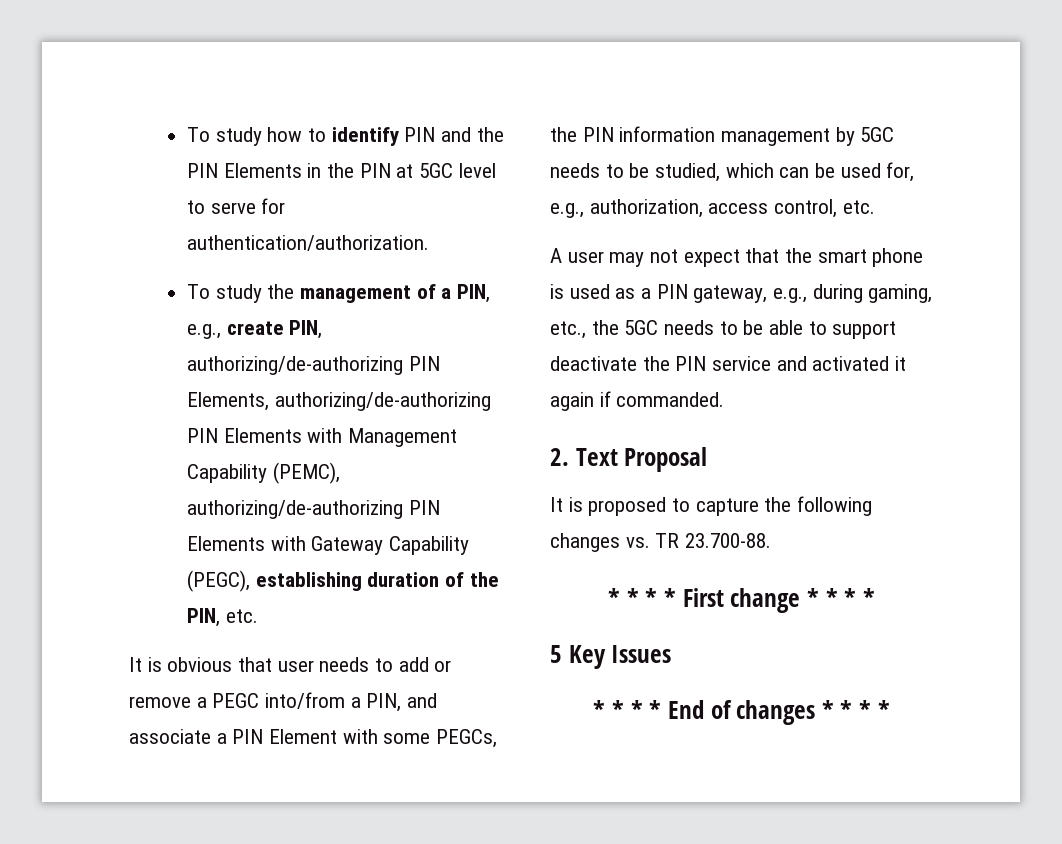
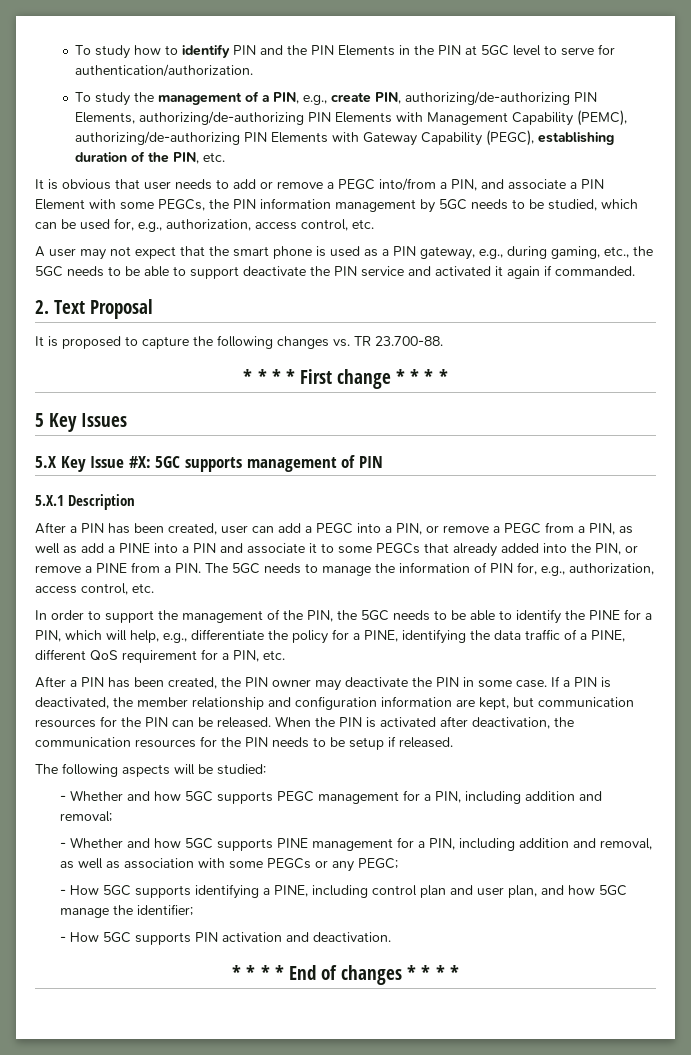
(672, 654) none -> [35,455,383,472] [35,494,136,510] [35,522,633,535] [35,543,638,557] [35,562,654,576] [35,583,154,595] [35,609,652,624] [35,629,625,644] [35,649,285,663] [35,676,611,691] [35,696,634,710] [35,716,574,729] [35,736,453,750] [35,763,266,777] [59,790,602,804] [59,811,112,822] [59,837,652,851] [59,858,398,872] [59,884,627,899] [59,904,193,918] [59,932,391,945] // 5.X Key Issue #X: 5GC supports management of PIN // 5.X.1 Description // After a PIN has been created, user can add a PEGC into a PIN, or remove a PEGC from a PIN, as well as add a PINE into a PIN and associate it to some PEGCs that already added into the PIN, or remove a PINE from a PIN. The 5GC needs to manage the information of PIN for, e.g., authorization, access control, etc. // In order to support the management of the PIN, the 5GC needs to be able to identify the PINE for a PIN, which will help, e.g., differentiate the policy for a PINE, identifying the data traffic of a PINE, different QoS requirement for a PIN, etc. // After a PIN has been created, the PIN owner may deactivate the PIN in some case. If a PIN is deactivated, the member relationship and configuration information are kept, but communication resources for the PIN can be released. When the PIN is activated after deactivation, the communication resources for the PIN needs to be setup if released. // The following aspects will be studied: // - Whether and how 5GC supports PEGC management for a PIN, including addition and removal; // - Whether and how 5GC supports PINE management for a PIN, including addition and removal, as well as association with some PEGCs or any PEGC; // - How 5GC supports identifying a PINE, including control plan and user plan, and how 5GC manage the identifier; // - How 5GC supports PIN activation and deactivation.

